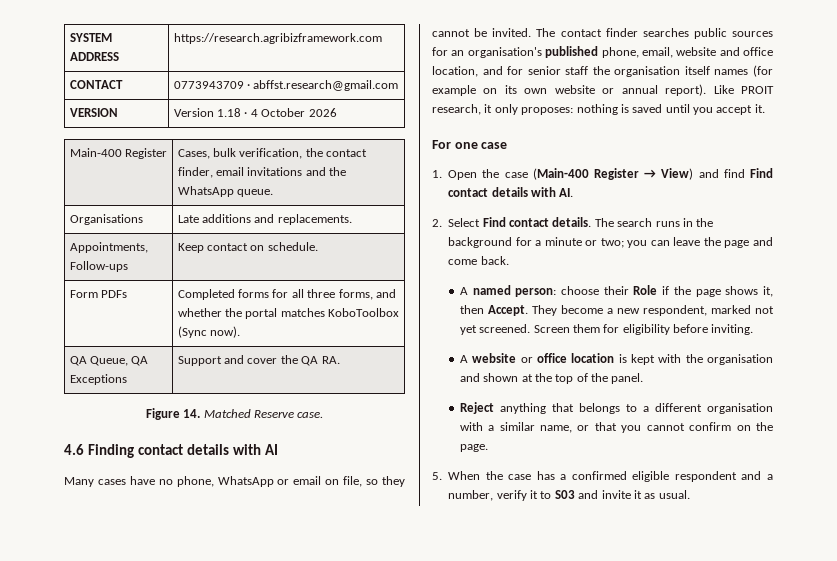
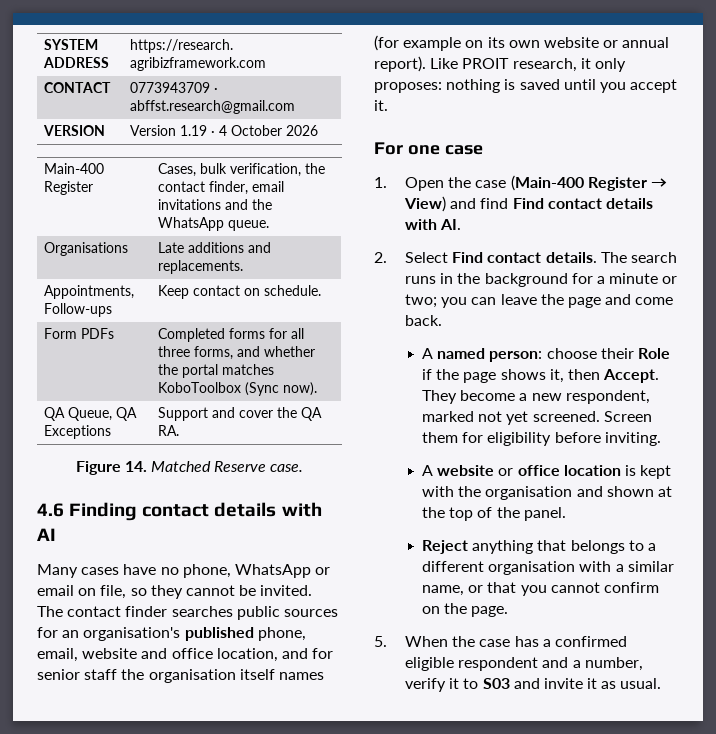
[217,108,242,117] 1.18 -> [180,125,208,136] 1.19

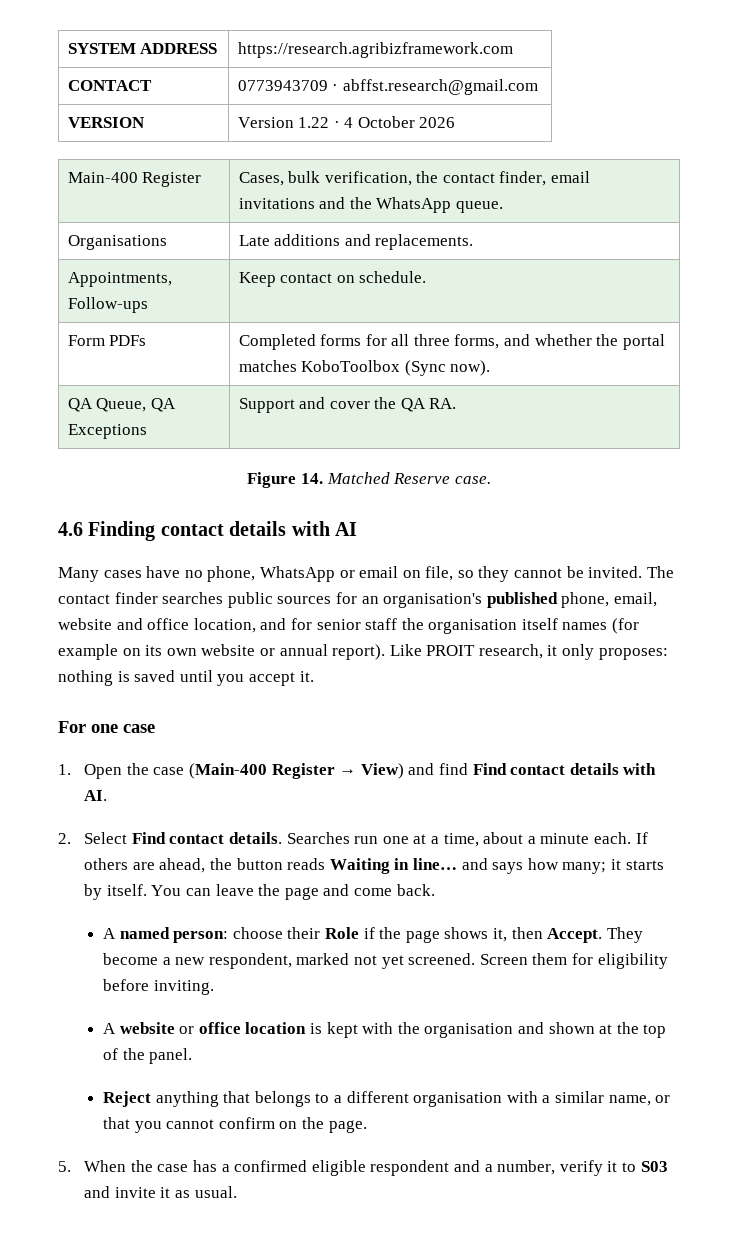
[180,125,208,136] 1.19 -> [298,117,330,128] 1.22
[600,252,677,263] [404,273,678,287] [404,294,468,308] The search runs in the background for a minute or two; you -> [286,832,648,847] [84,858,664,874] [84,884,182,900] Searches run one at a time, about a minute each. If others are ahead, the button reads Waiting in line… and says how many; it starts by itself. You

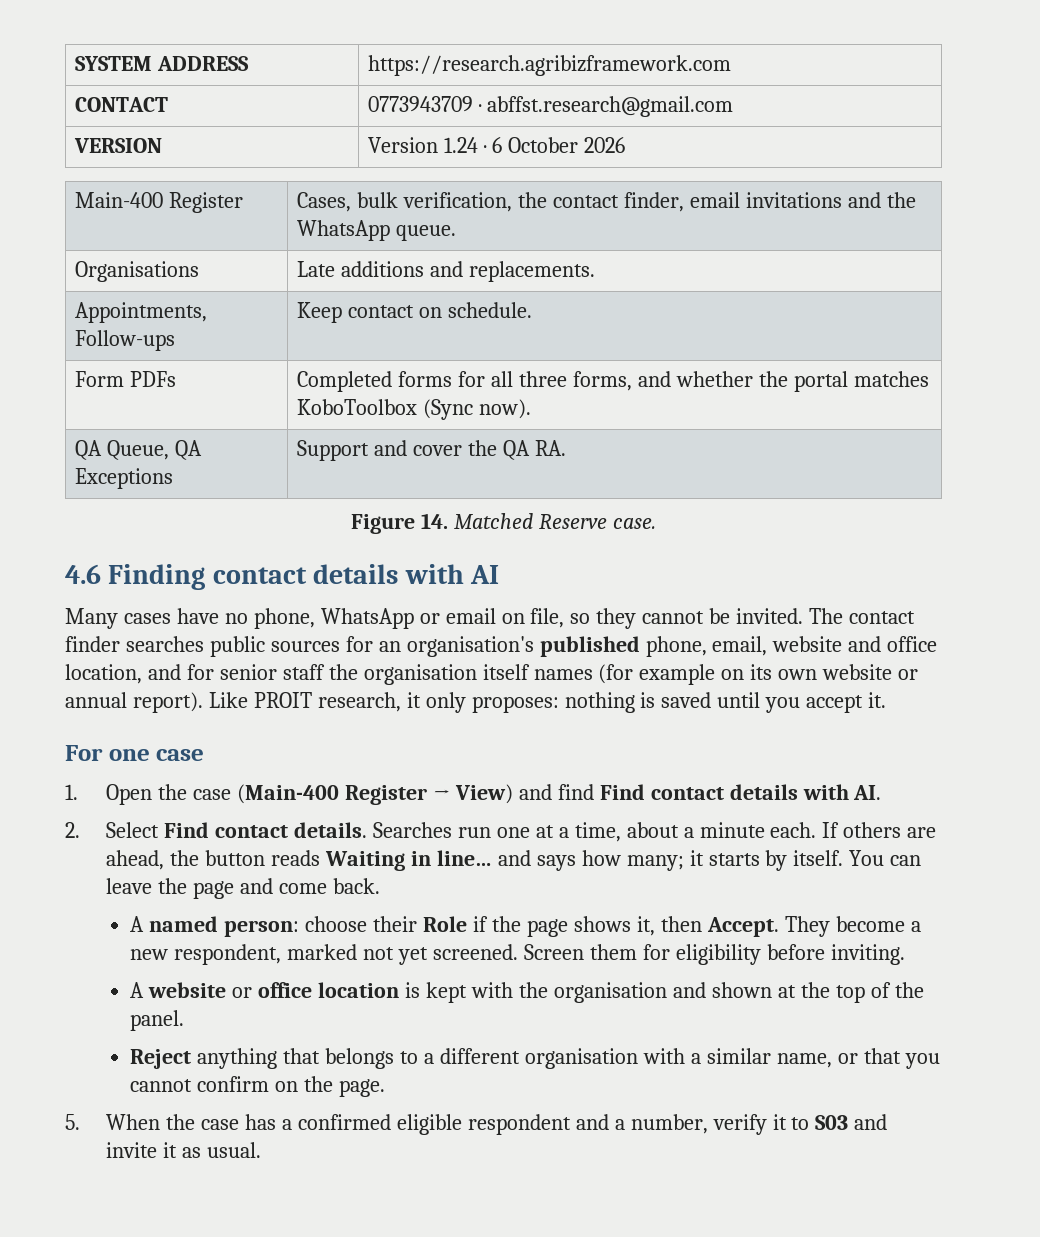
[298,117,354,128] 1.22 · 4 -> [444,137,503,153] 1.24 · 6

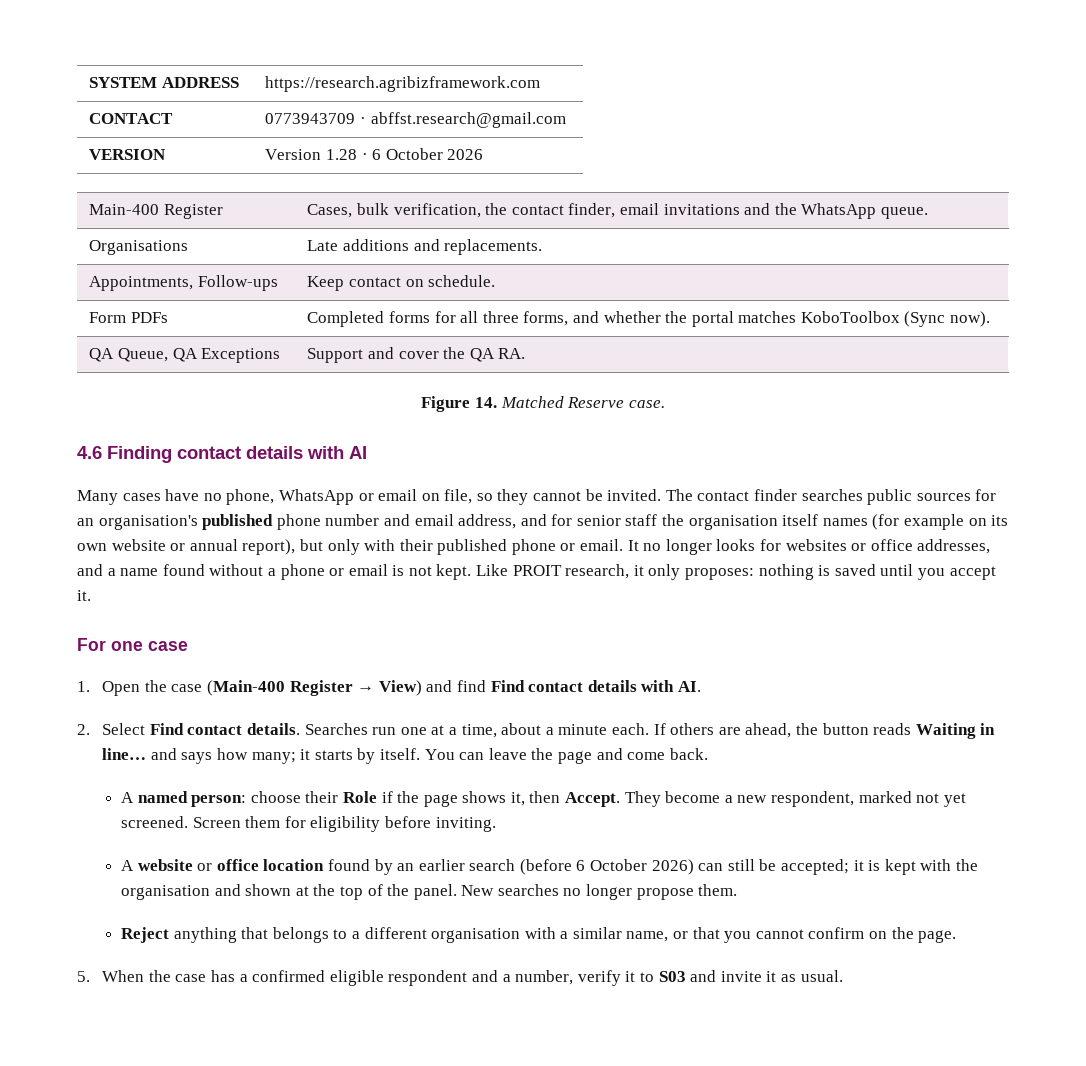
[444,137,479,153] 1.24 -> [325,149,357,160] 1.28
[645,636,938,657] [65,664,142,684] phone, email, website and office location, -> [276,514,517,530] phone number and email address,
[132,692,203,713] report). -> [242,539,991,555] [77,564,472,580] report), but only with their published phone or email. It no longer looks for websites or office addresses, and a name found without a phone or email is not kept.
(400, 990) none -> [327,859,864,875] found by an earlier search (before 6 October 2026) can still be accepted; it
(185, 1020) none -> [461,884,738,900] New searches no longer propose them.

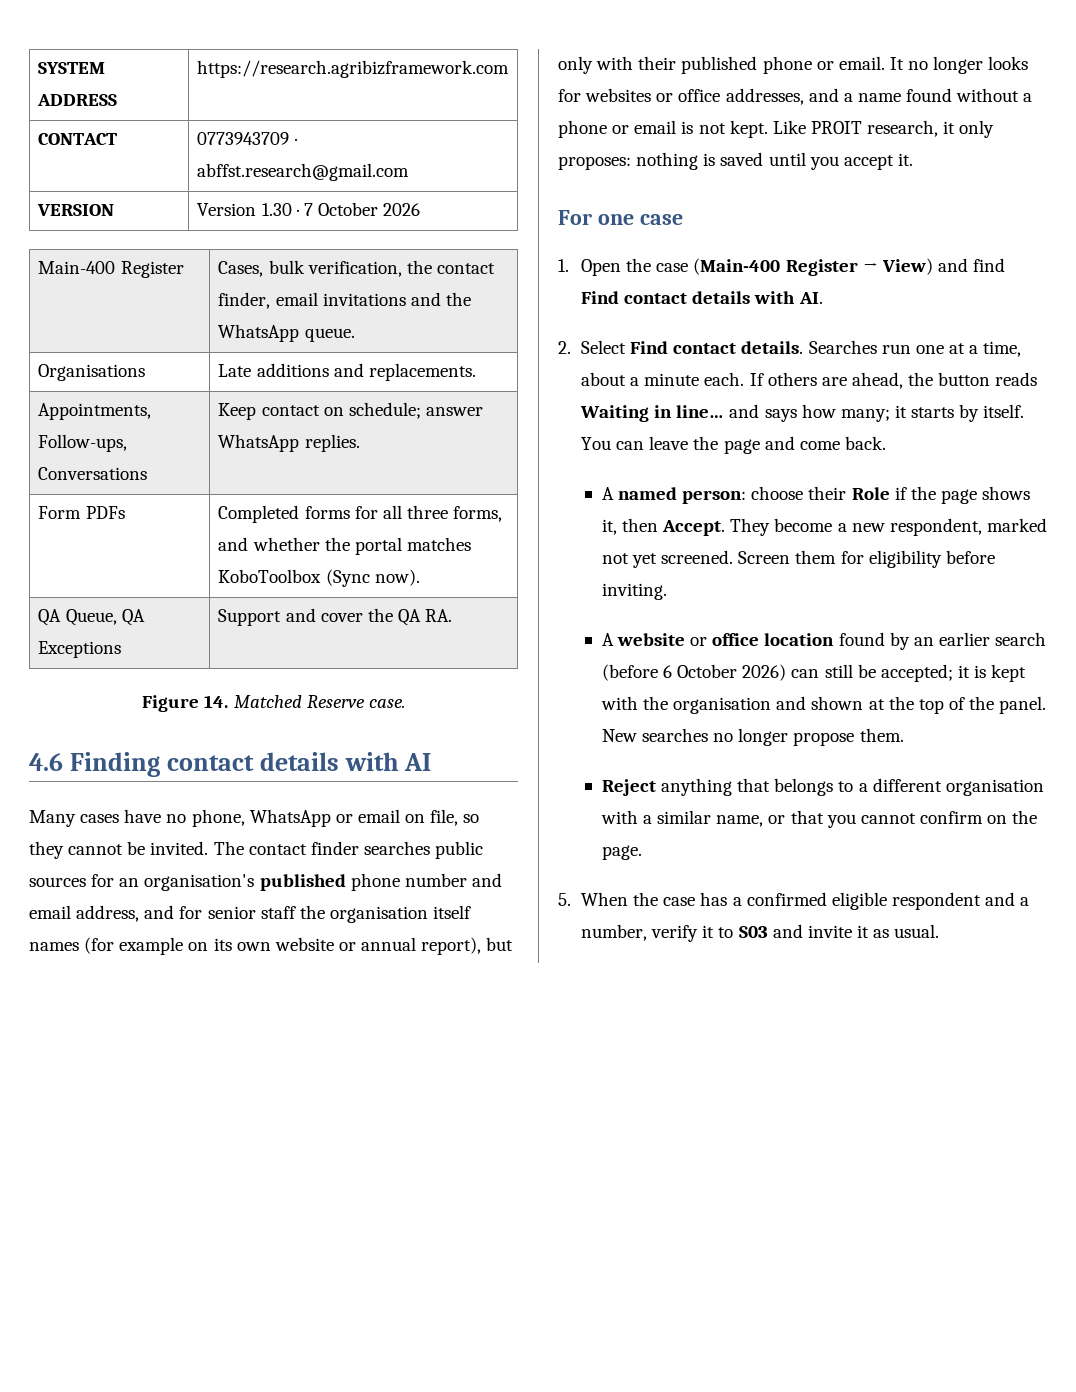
[325,149,382,160] 1.28 · 6 -> [261,203,313,216] 1.30 · 7
[197,275,278,291] Follow-ups -> [38,434,128,452] [38,467,148,480] Follow-ups, Conversations
[428,275,496,287] schedule. -> [348,402,483,419] [218,434,360,452] schedule; answer WhatsApp replies.

